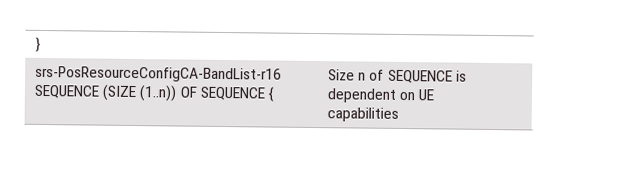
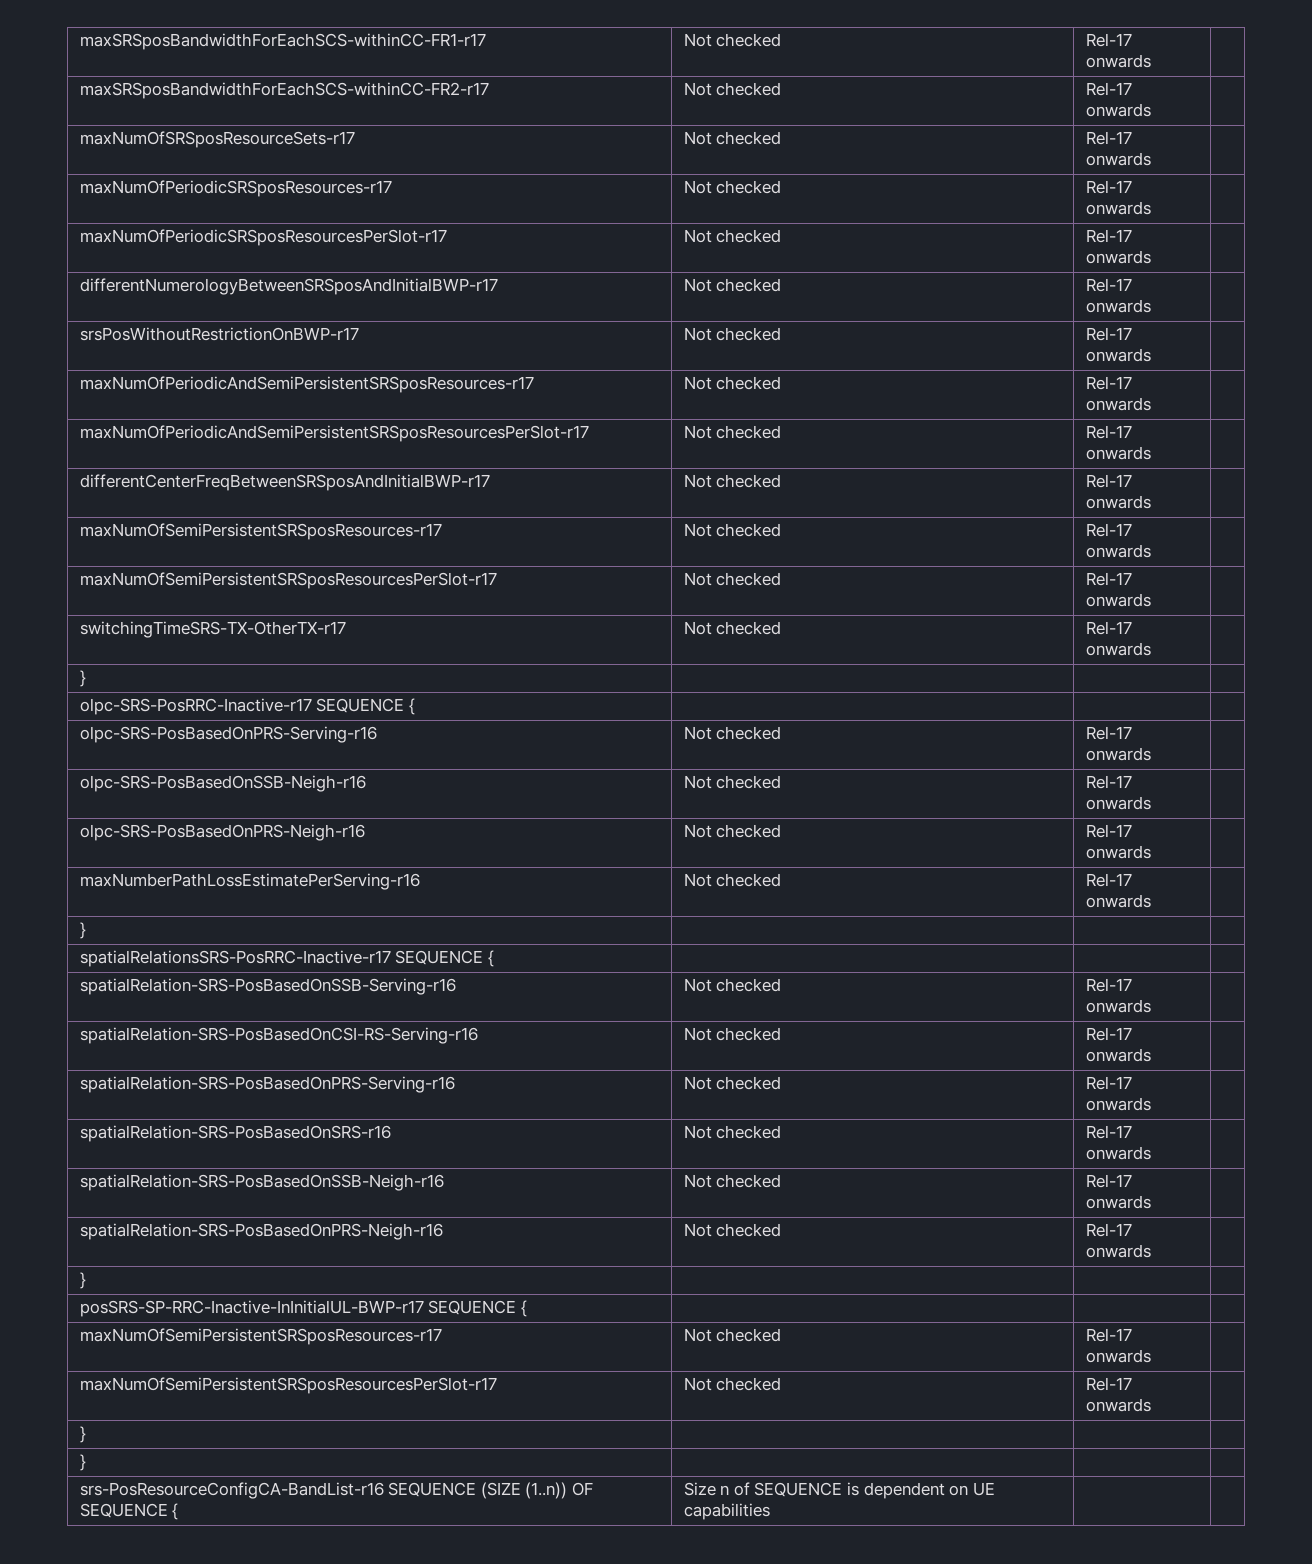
(35, 44) none -> [79,33,486,50] [683,33,782,47] [1085,33,1132,47] [1085,54,1151,68] [79,82,489,99] [683,82,782,96] [1085,82,1132,96] [1085,103,1151,117] [79,131,355,148] [683,131,782,145] [1085,131,1132,145] [1085,152,1151,166] [79,180,392,197] [683,180,782,194] [1085,180,1132,194] [1085,201,1151,215] [79,229,447,246] [683,229,782,243] [1085,229,1132,243] [1085,250,1151,264] [79,278,498,295] [683,278,782,292] [1085,278,1132,292] [1085,299,1151,313] [79,327,359,341] [683,327,782,341] [1085,327,1132,341] [1085,348,1151,362] [79,376,534,393] [683,376,782,390] [1085,376,1132,390] [1085,397,1151,411] [79,425,589,442] [683,425,782,439] [1085,425,1132,439] [1085,446,1151,460] [79,474,490,491] [683,474,782,488] [1085,474,1132,488] [1085,495,1151,509] [79,523,442,540] [683,523,782,537] [1085,523,1132,537] [1085,544,1151,558] [79,572,497,589] [683,572,782,586] [1085,572,1132,586] [1085,593,1151,607] [79,621,346,638] [683,621,782,635] [1085,621,1132,635] [1085,642,1151,656] [79,670,86,687] [79,698,415,715] [79,726,377,743] [683,726,782,740] [1085,726,1132,740] [1085,747,1151,761] [79,775,366,792] [683,775,782,789] [1085,775,1132,789] [1085,796,1151,810] [79,824,365,841] [683,824,782,838] [1085,824,1132,838] [1085,845,1151,859] [79,873,420,890] [683,873,782,887] [1085,873,1132,887] [1085,894,1151,908] [79,922,86,939] [79,950,494,967] [79,978,456,995] [683,978,782,992] [1085,978,1132,992] [1085,999,1151,1013] [79,1027,478,1044] [683,1027,782,1041] [1085,1027,1132,1041] [1085,1048,1151,1062] [79,1076,455,1093] [683,1076,782,1090] [1085,1076,1132,1090] [1085,1097,1151,1111] [79,1125,391,1142] [683,1125,782,1139] [1085,1125,1132,1139] [1085,1146,1151,1160] [79,1174,444,1191] [683,1174,782,1188] [1085,1174,1132,1188] [1085,1195,1151,1209] [79,1223,443,1240] [683,1223,782,1237] [1085,1223,1132,1237] [1085,1244,1151,1258] [79,1272,86,1289] [79,1300,527,1317] [79,1328,442,1345] [683,1328,782,1342] [1085,1328,1132,1342] [1085,1349,1151,1363] [79,1377,497,1394] [683,1377,782,1391] [1085,1377,1132,1391] [1085,1398,1151,1412] [79,1426,86,1443] maxSRSposBandwidthForEachSCS-withinCC-FR1-r17 | Not checked | Rel-17 onwards | // maxSRSposBandwidthForEachSCS-withinCC-FR2-r17 | Not checked | Rel-17 onwards | // maxNumOfSRSposResourceSets-r17 | Not checked | Rel-17 onwards | // maxNumOfPeriodicSRSposResources-r17 | Not checked | Rel-17 onwards | // maxNumOfPeriodicSRSposResourcesPerSlot-r17 | Not checked | Rel-17 onwards | // differentNumerologyBetweenSRSposAndInitialBWP-r17 | Not checked | Rel-17 onwards | // srsPosWithoutRestrictionOnBWP-r17 | Not checked | Rel-17 onwards | // maxNumOfPeriodicAndSemiPersistentSRSposResources-r17 | Not checked | Rel-17 onwards | // maxNumOfPeriodicAndSemiPersistentSRSposResourcesPerSlot-r17 | Not checked | Rel-17 onwards | // differentCenterFreqBetweenSRSposAndInitialBWP-r17 | Not checked | Rel-17 onwards | // maxNumOfSemiPersistentSRSposResources-r17 | Not checked | Rel-17 onwards | // maxNumOfSemiPersistentSRSposResourcesPerSlot-r17 | Not checked | Rel-17 onwards | // switchingTimeSRS-TX-OtherTX-r17 | Not checked | Rel-17 onwards | // } | | | // olpc-SRS-PosRRC-Inactive-r17 SEQUENCE { | | | // olpc-SRS-PosBasedOnPRS-Serving-r16 | Not checked | Rel-17 onwards | // olpc-SRS-PosBasedOnSSB-Neigh-r16 | Not checked | Rel-17 onwards | // olpc-SRS-PosBasedOnPRS-Neigh-r16 | Not checked | Rel-17 onwards | // maxNumberPathLossEstimatePerServing-r16 | Not checked | Rel-17 onwards | // } | | | // spatialRelationsSRS-PosRRC-Inactive-r17 SEQUENCE { | | | // spatialRelation-SRS-PosBasedOnSSB-Serving-r16 | Not checked | Rel-17 onwards | // spatialRelation-SRS-PosBasedOnCSI-RS-Serving-r16 | Not checked | Rel-17 onwards | // spatialRelation-SRS-PosBasedOnPRS-Serving-r16 | Not checked | Rel-17 onwards | // spatialRelation-SRS-PosBasedOnSRS-r16 | Not checked | Rel-17 onwards | // spatialRelation-SRS-PosBasedOnSSB-Neigh-r16 | Not checked | Rel-17 onwards | // spatialRelation-SRS-PosBasedOnPRS-Neigh-r16 | Not checked | Rel-17 onwards | // } | | | // posSRS-SP-RRC-Inactive-InInitialUL-BWP-r17 SEQUENCE { | | | // maxNumOfSemiPersistentSRSposResources-r17 | Not checked | Rel-17 onwards | // maxNumOfSemiPersistentSRSposResourcesPerSlot-r17 | Not checked | Rel-17 onwards | // } | | | //

